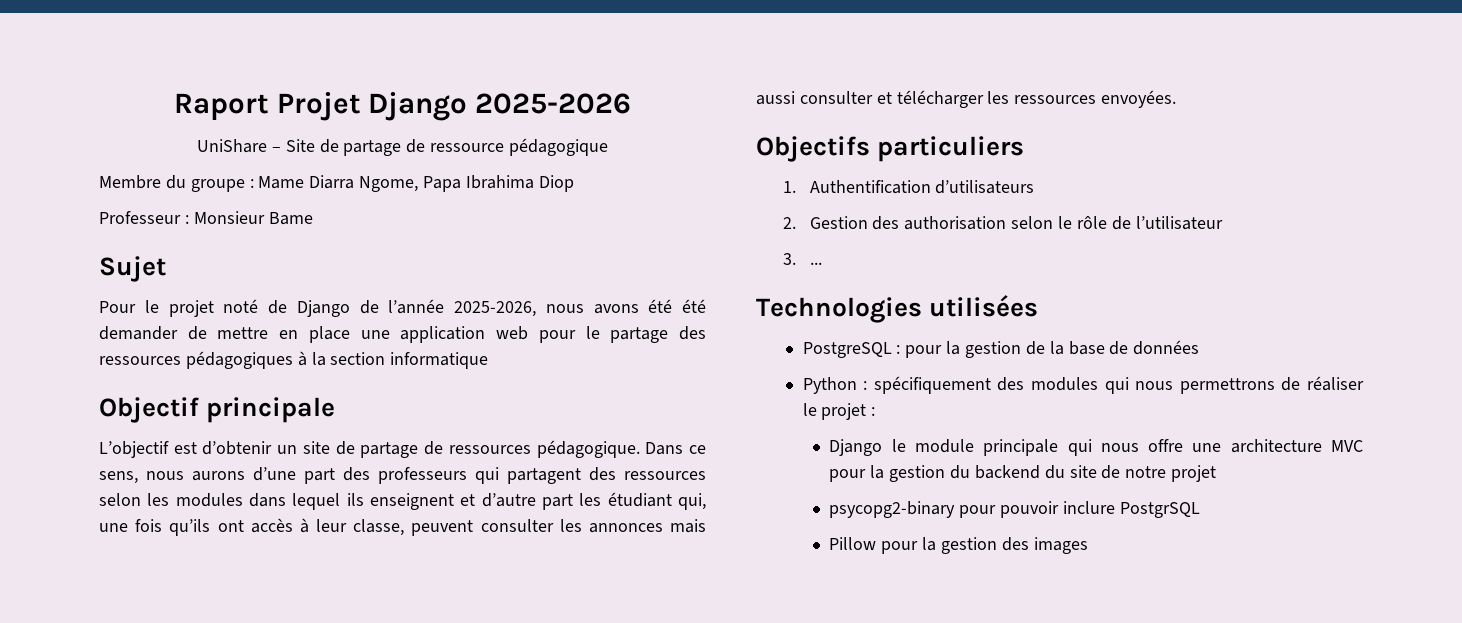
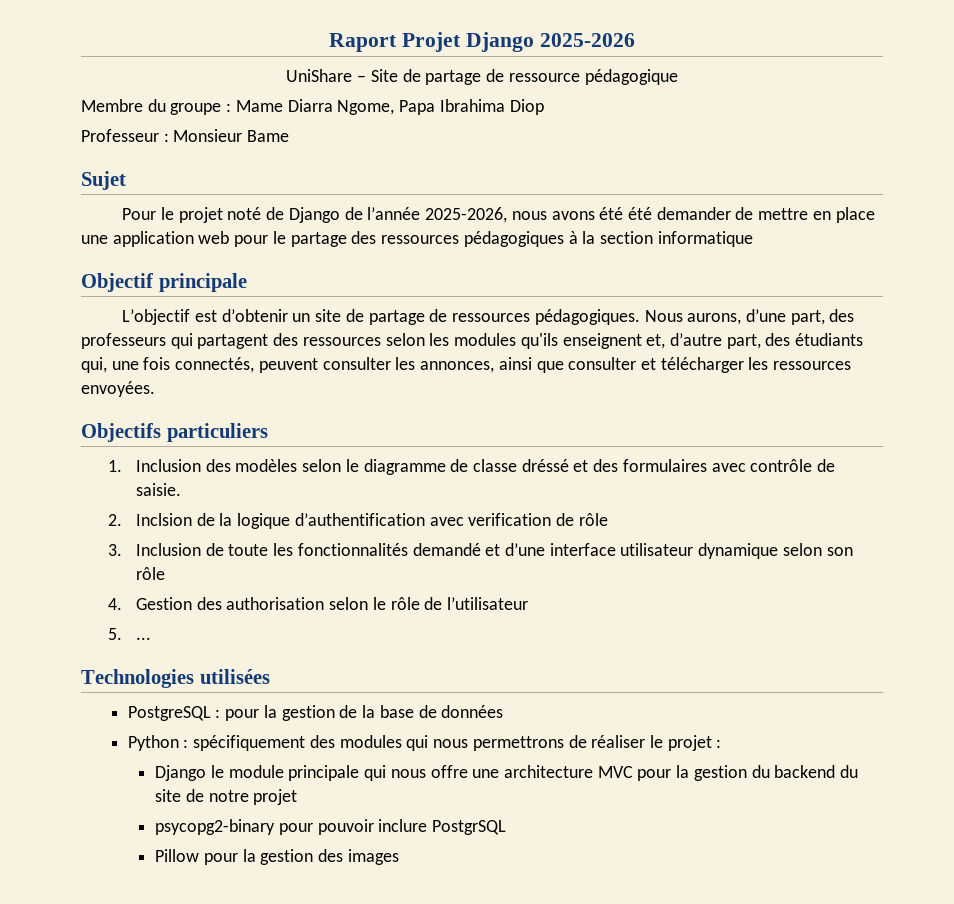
[536,440,706,458] [99,467,335,484] pédagogique. Dans ce sens, nous aurons d’une part -> [534,309,825,325] pédagogiques. Nous aurons, d’une part,
[249,492,706,510] [99,518,707,536] [756,91,795,105] dans lequel ils enseignent et d’autre part les étudiant qui, une fois qu’ils ont accès à leur classe, peuvent consulter les annonces mais aussi -> [520,333,864,349] [81,357,564,373] qu'ils enseignent et, d’autre part, des étudiants qui, une fois connectés, peuvent consulter les annonces, ainsi que
[809,180,1035,194] [782,217,796,229] Authentification d’utilisateurs // 2. -> [135,459,836,475] [135,483,181,496] [108,513,608,529] [108,543,853,559] [135,567,165,580] [108,598,123,610] Inclusion des modèles selon le diagramme de classe dréssé et des formulaires avec contrôle de saisie. // 2. Inclsion de la logique d’authentification avec verification de rôle // 3. Inclusion de toute les fonctionnalités demandé et d’une interface utilisateur dynamique selon son rôle // 4.
[782,253,796,265] 3. -> [108,628,123,640] 5.

